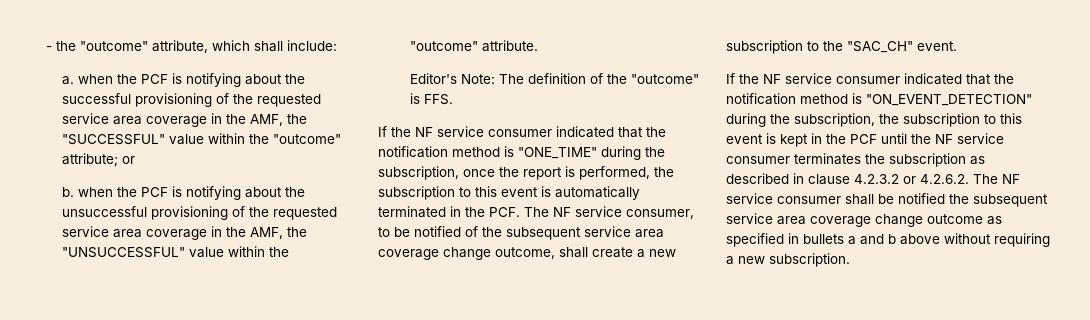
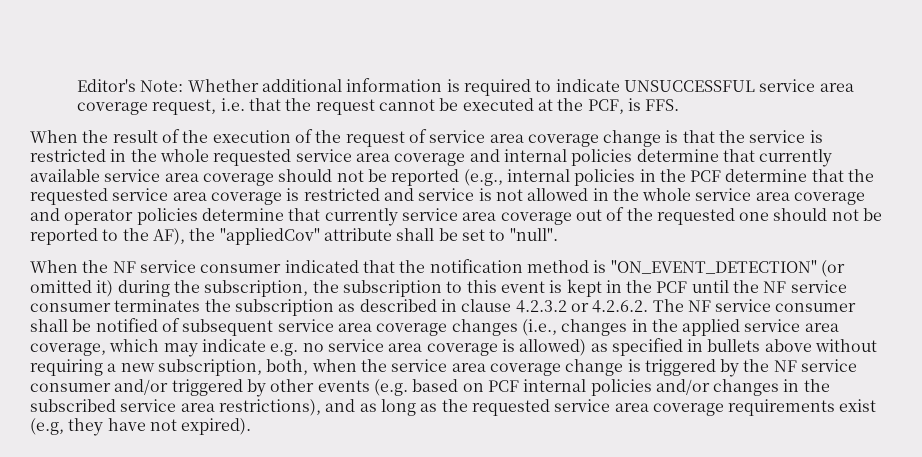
[46,40,338,53] [62,73,306,87] [62,93,322,107] [62,113,308,127] [62,133,342,145] [62,153,136,167] [62,186,306,200] [62,206,338,220] [62,226,308,240] [62,246,290,258] [410,40,539,52] [410,73,700,84] [410,93,454,105] [378,126,666,138] [378,146,665,160] [378,166,674,180] [378,186,640,200] [378,206,694,219] [378,226,664,240] [378,247,676,260] [726,40,957,54] [726,73,735,84] - the "outcome" attribute, which shall include: // a. when the PCF is notifying about the successful provisioning of the requested service area coverage in the AMF, the "SUCCESSFUL" value within the "outcome" attribute; or // b. when the PCF is notifying about the unsuccessful provisioning of the requested service area coverage in the AMF, the "UNSUCCESSFUL" value within the "outcome" attribute. // Editor's Note: The definition of the "outcome" is FFS. // If the NF service consumer indicated that the notification method is "ONE_TIME" during the subscription, once the report is performed, the subscription to this event is automatically terminated in the PCF. The NF service consumer, to be notified of the subsequent service area coverage change outcome, shall create a new subscription to the "SAC_CH" event. // If -> [77,78,854,96] [77,98,680,115] [30,129,823,147] [30,149,833,167] [30,169,875,186] [30,188,866,205] [30,207,883,226] [30,228,558,245] [30,260,78,273] Editor's Note: Whether additional information is required to indicate UNSUCCESSFUL service area coverage request, i.e. that the request cannot be executed at the PCF, is FFS. // When the result of the execution of the request of service area coverage change is that the service is restricted in the whole requested service area coverage and internal policies determine that currently available service area coverage should not be reported (e.g., internal policies in the PCF determine that the requested service area coverage is restricted and service is not allowed in the whole service area coverage and operator policies determine that currently service area coverage out of the requested one should not be reported to the AF), the "appliedCov" attribute shall be set to "null". // When
(1032, 100) none -> [820,260,845,277] [30,280,114,297] (or omitted it)
[949,194,1048,207] [726,213,983,227] the subsequent service area coverage change outcome -> [161,318,839,336] [30,339,587,357] of subsequent service area coverage changes (i.e., changes in the applied service area coverage, which may indicate e.g. no service area coverage is allowed)
[848,234,896,245] a and b -> (761, 345) none
[769,253,850,267] subscription. -> [157,359,858,377] [30,379,830,397] [30,399,877,416] [30,418,252,436] subscription, both, when the service area coverage change is triggered by the NF service consumer and/or triggered by other events (e.g. based on PCF internal policies and/or changes in the subscribed service area restrictions), and as long as the requested service area coverage requirements exist (e.g, they have not expired).

